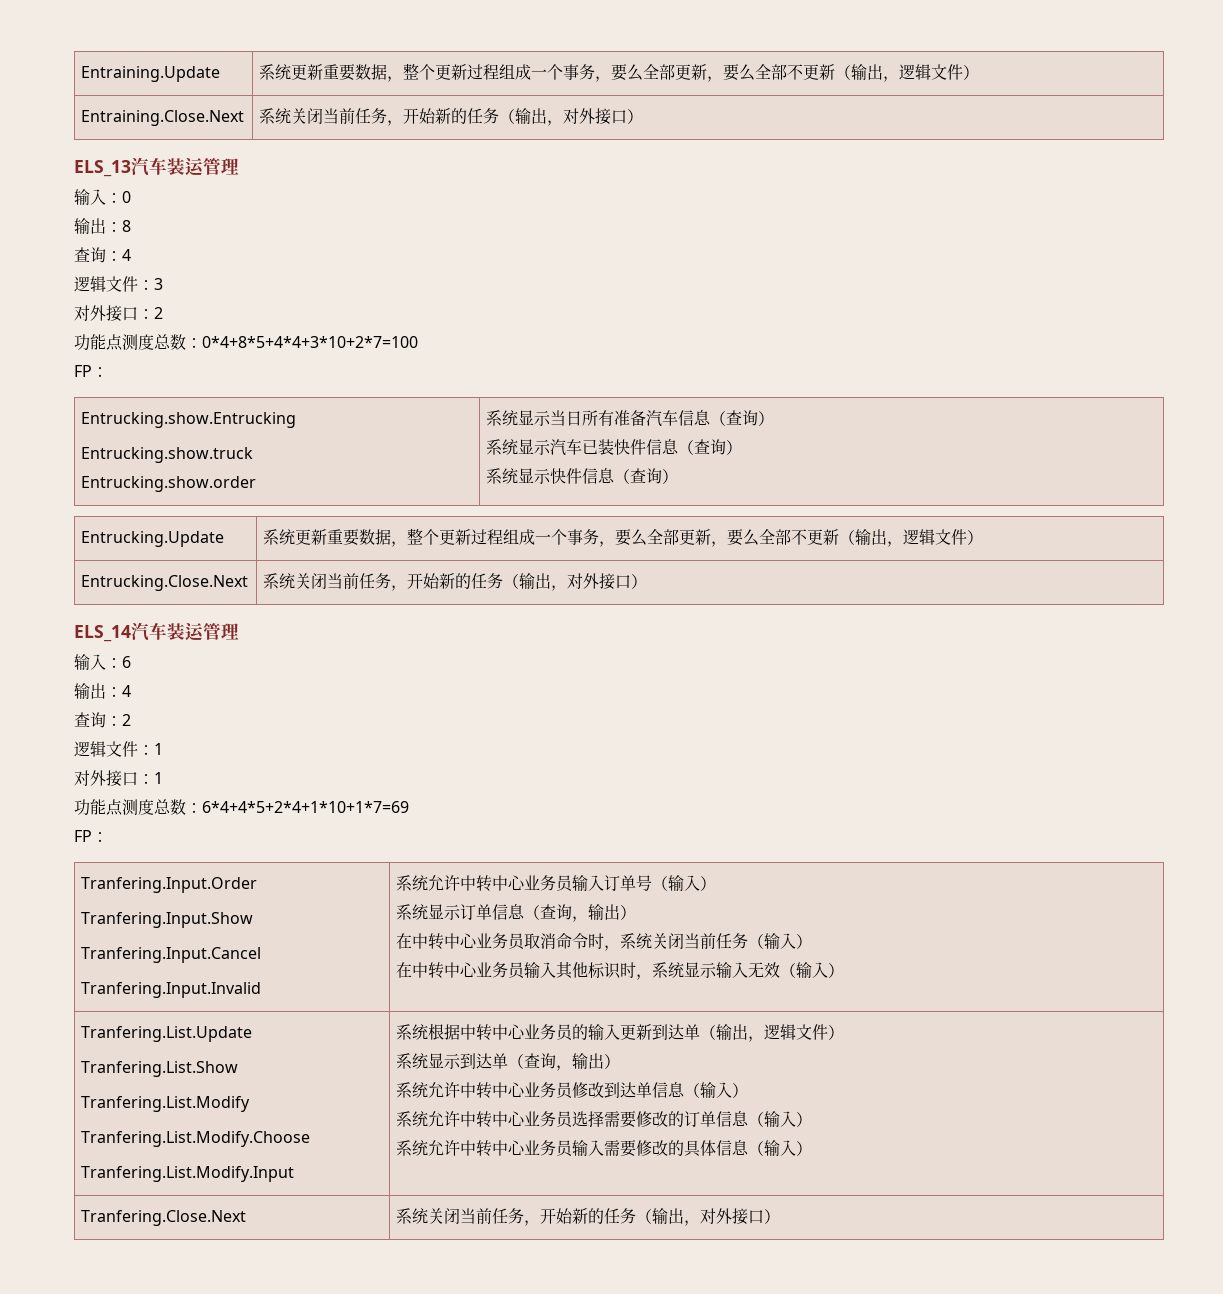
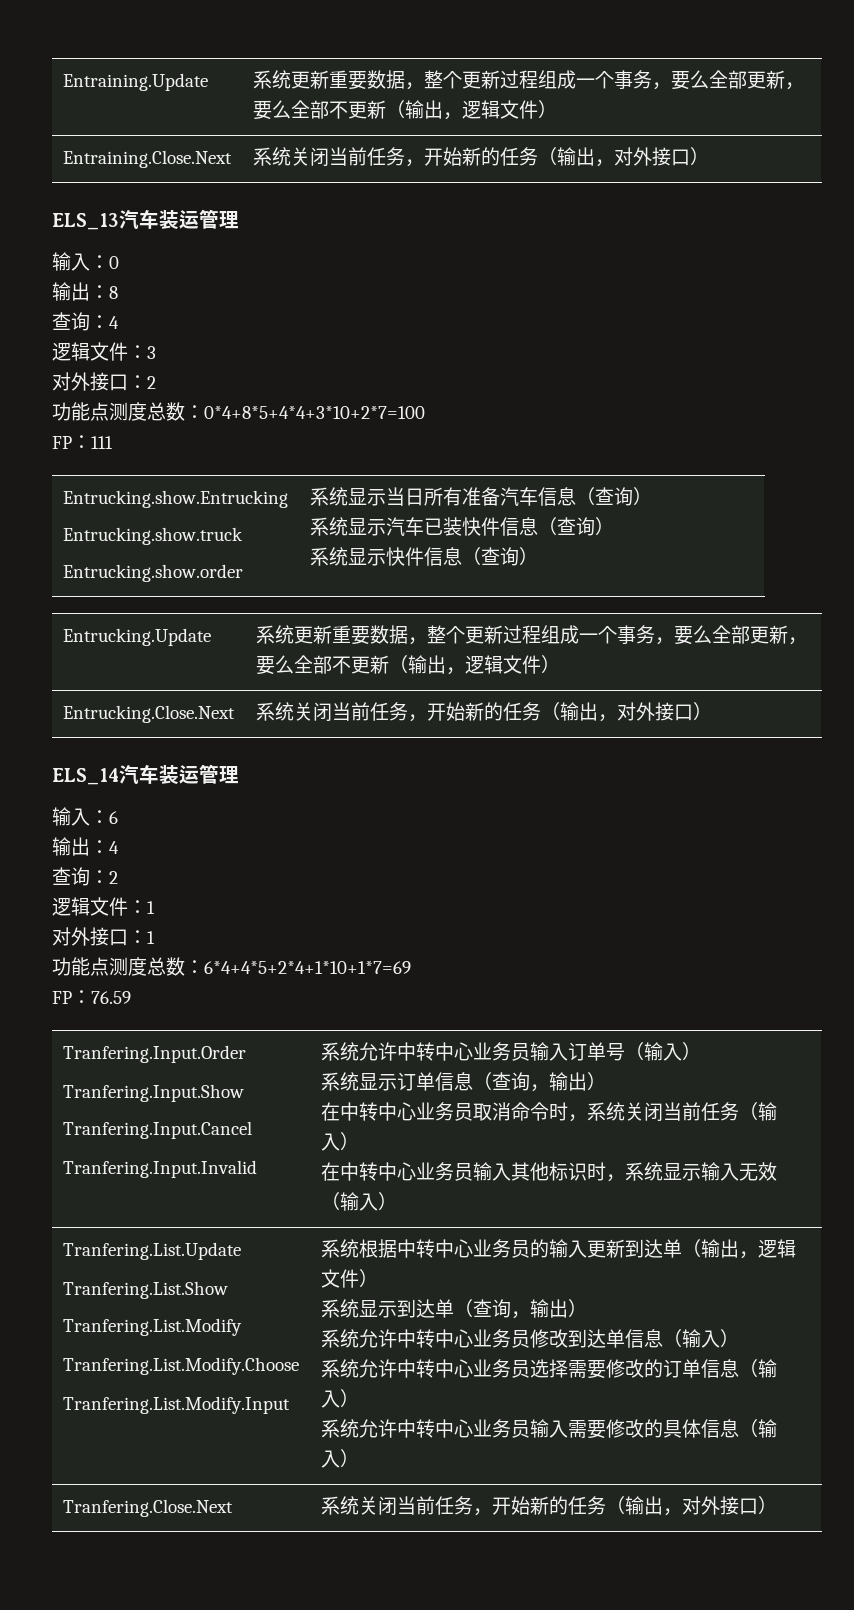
(108, 372) none -> [91,436,113,449] 111
(108, 837) none -> [91,991,131,1004] 76.59

